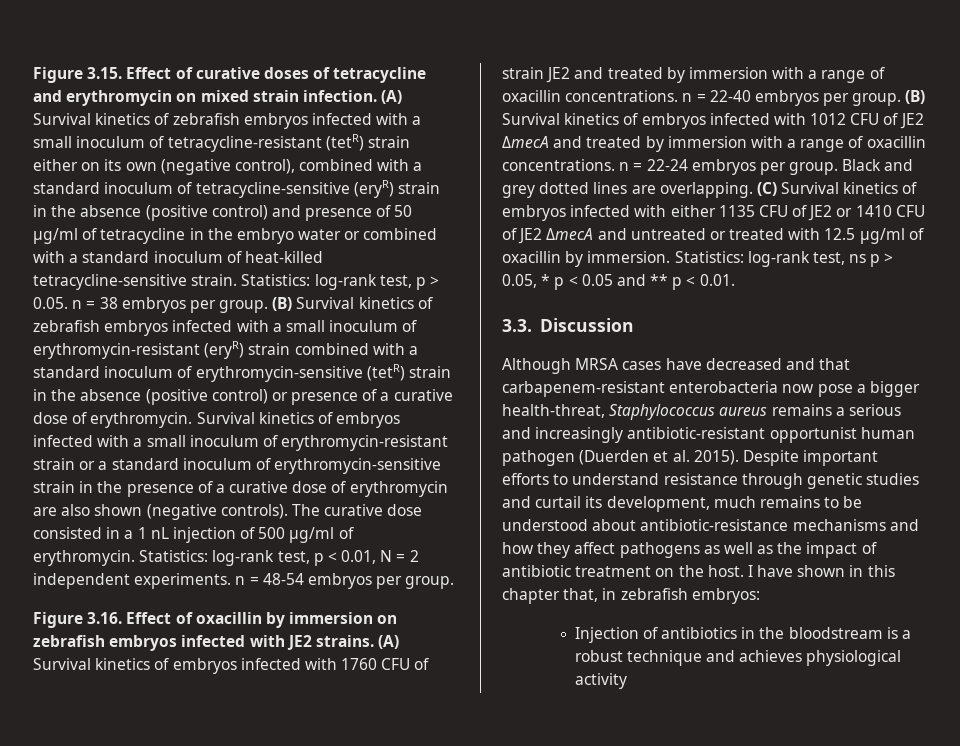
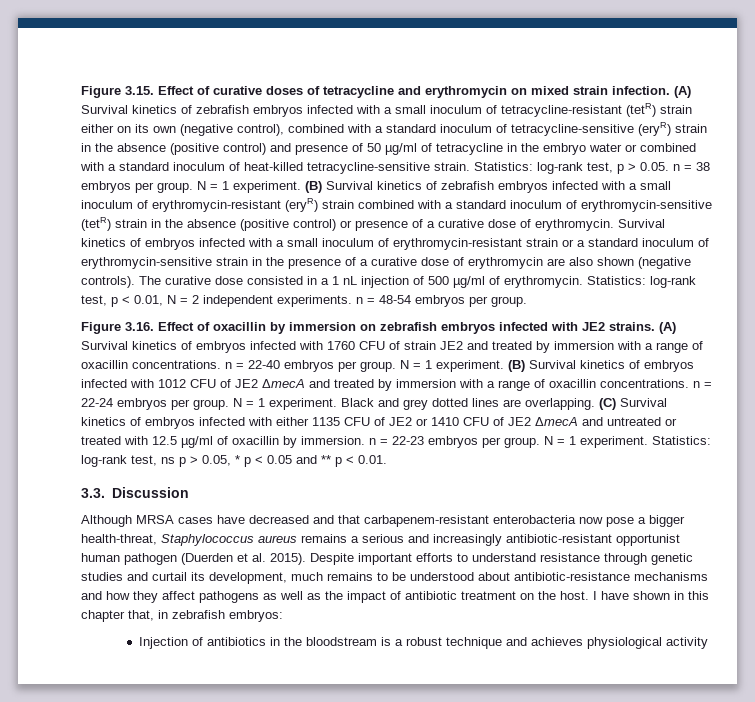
(269, 306) none -> [197,181,301,193] N = 1 experiment.
(902, 99) none -> [400,360,504,372] N = 1 experiment.
(839, 168) none -> [233,398,337,410] N = 1 experiment.
(671, 257) none -> [369,436,648,448] n = 22-23 embryos per group. N = 1 experiment.

